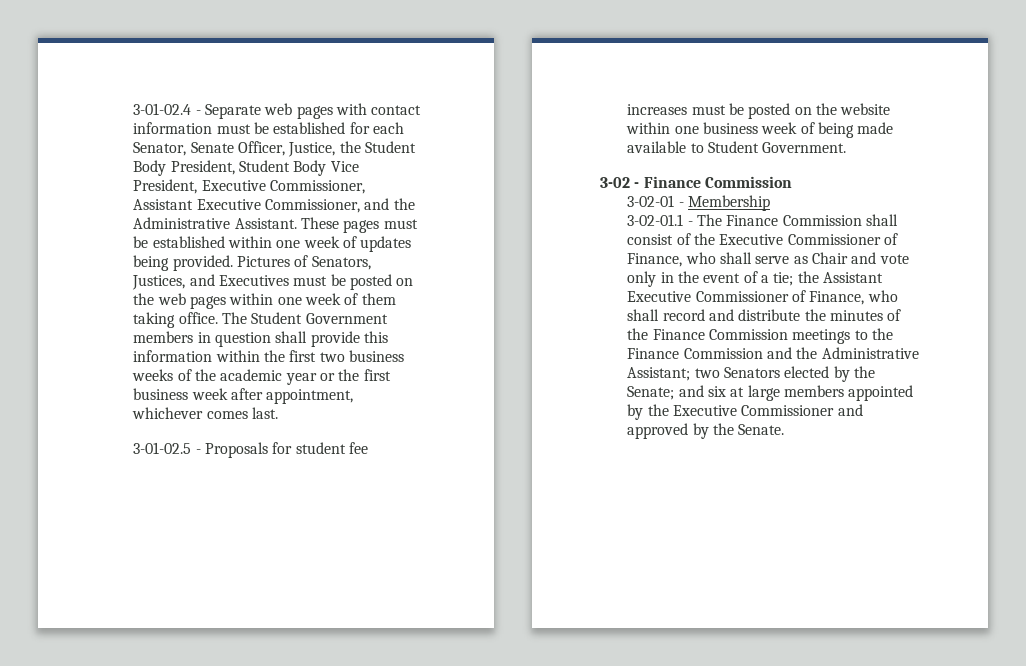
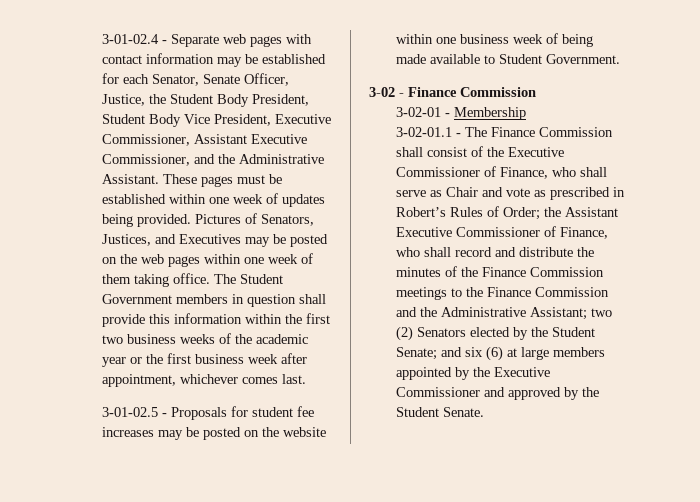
[216,124,251,134] must -> [216,57,242,67] may
[293,276,328,286] must -> [244,237,270,247] may
[691,105,726,115] must -> [157,430,183,440] may
[627,271,794,287] only in the event of a tie; -> [533,187,625,200] [395,206,540,220] as prescribed in Robert’s Rules of Order;
(720, 373) none -> [395,326,413,341] (2)
(875, 372) none -> [551,327,595,337] Student
(727, 391) none -> [485,346,503,361] (6)
(735, 429) none -> [395,407,439,417] Student

